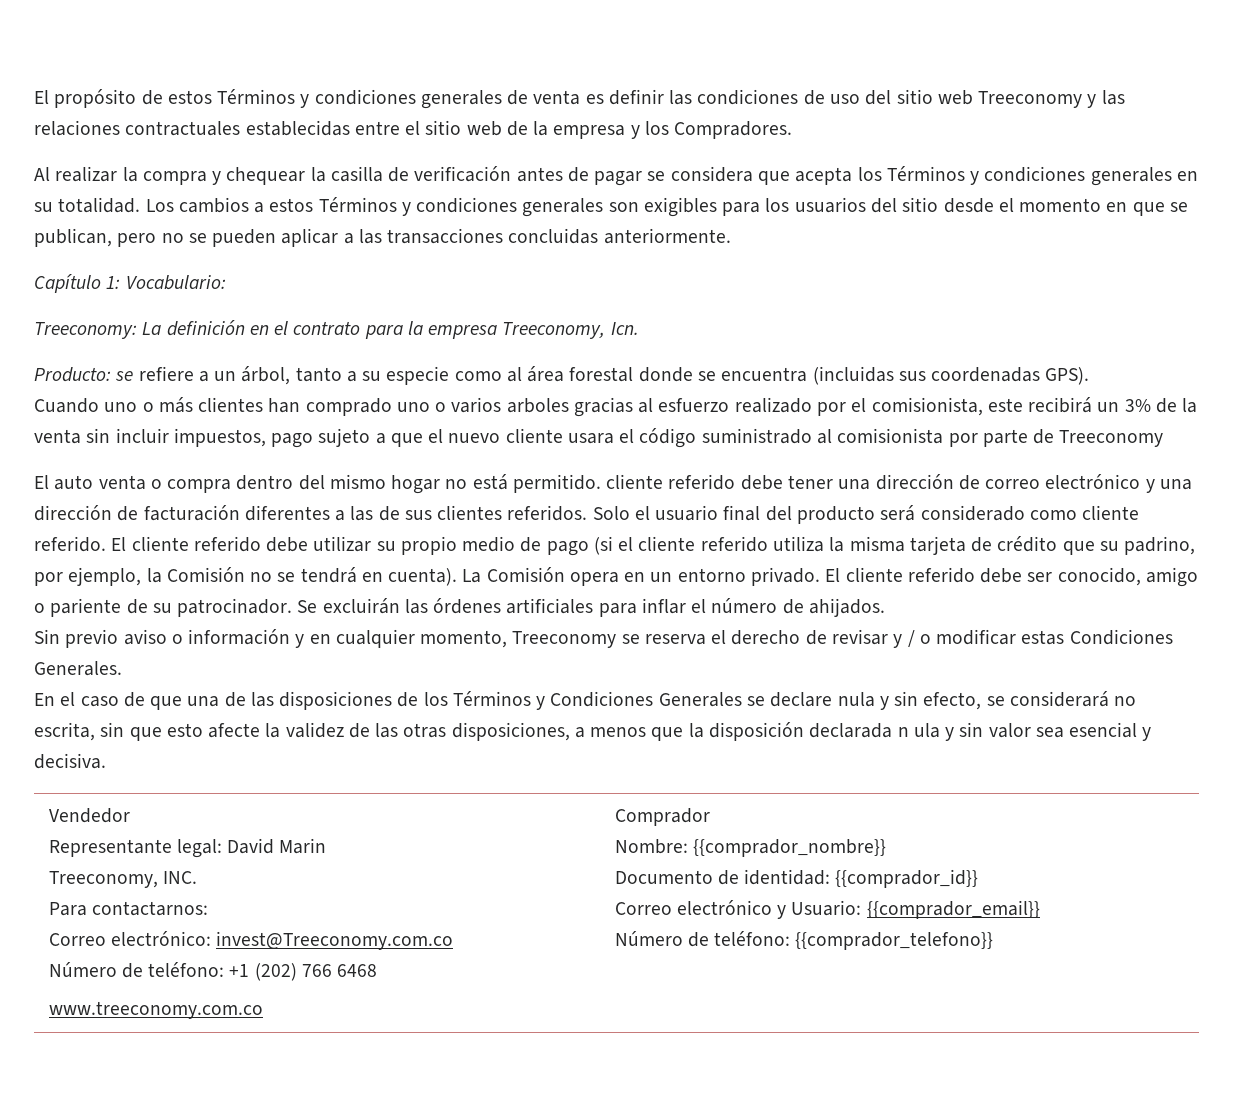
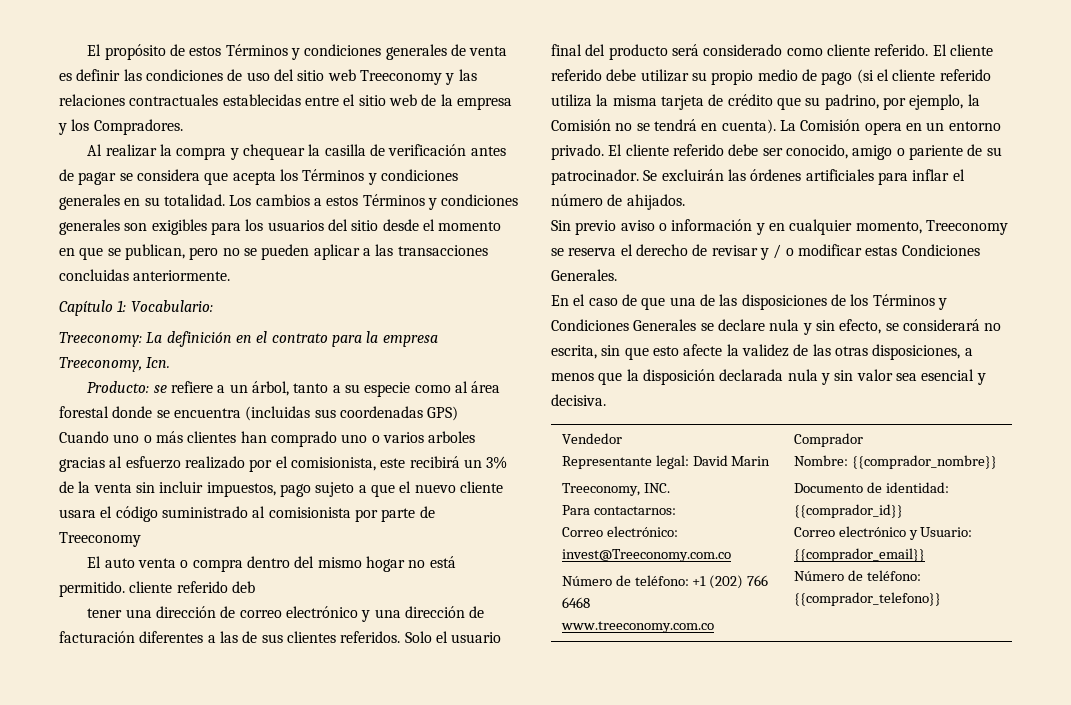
[1045,367,1090,385] GPS). -> [427,406,459,421] GPS)
[740,475,783,490] debe -> [231,581,255,593] deb //
[897,723,940,738] n ula -> [787,369,818,381] nula

